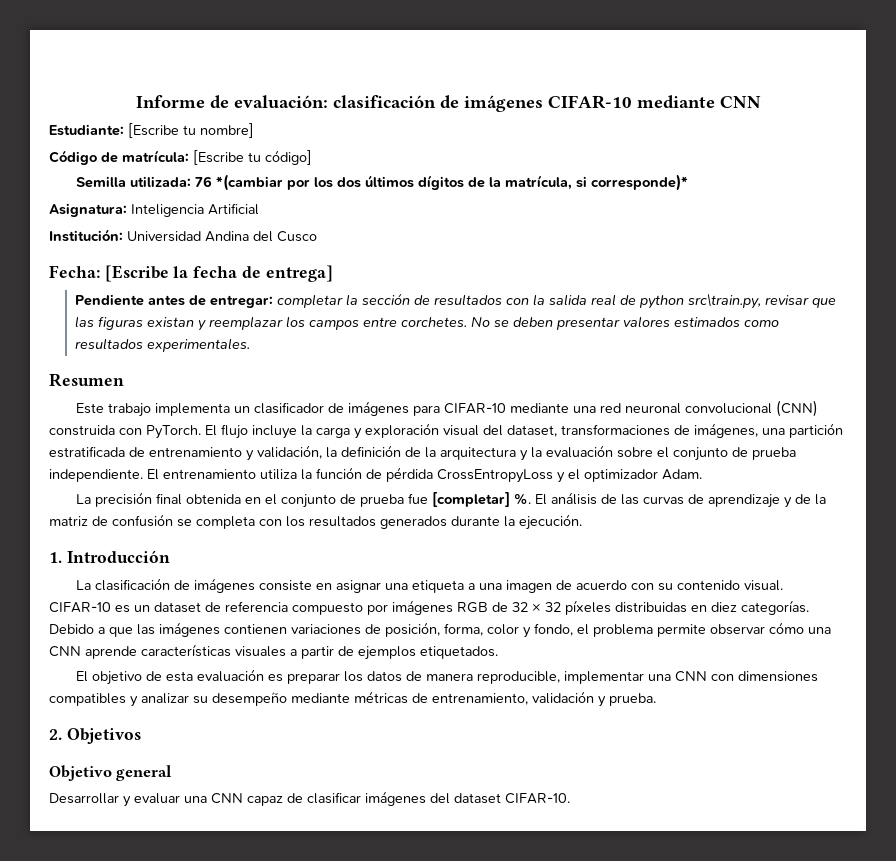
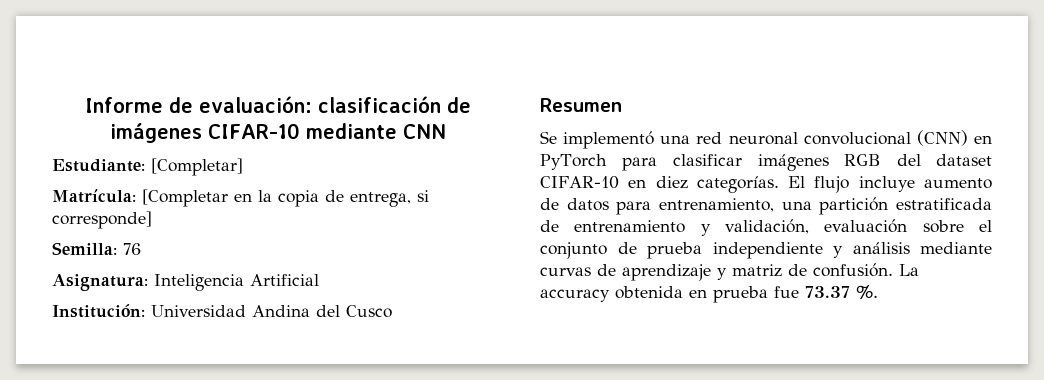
[128,123,254,138] [49,150,312,165] [75,174,688,191] [Escribe tu nombre] // Código de matrícula: [Escribe tu código] // Semilla utilizada: 76 *(cambiar por los dos últimos dígitos de la matrícula, si corresponde)* -> [151,158,243,176] [52,189,429,207] [52,211,152,229] [52,242,141,255] [Completar] // Matrícula: [Completar en la copia de entrega, si corresponde] // Semilla: 76
[49,265,333,282] [74,293,836,309] [74,316,779,331] [74,338,250,352] [49,373,124,387] [75,401,569,417] Fecha: [Escribe la fecha de entrega] // Pendiente antes de entregar: completar la sección de resultados con la salida real de python src\train.py, revisar que las figuras existan y reemplazar los campos entre corchetes. No se deben presentar valores estimados como resultados experimentales. // Resumen // Este trabajo implementa un clasificador de imágenes para CIFAR-10 mediante -> [540,98,622,112] [540,131,655,149] Resumen // Se implementó
[49,423,758,439] construida con PyTorch. El flujo incluye la carga y exploración visual del dataset, transformaciones de imágenes, -> [974,135,992,144] [540,154,992,171] [540,176,992,193] [540,198,774,215] en PyTorch para clasificar imágenes RGB del dataset CIFAR-10 en diez categorías. El flujo incluye aumento de datos para entrenamiento,
[326,445,542,461] la definición de la arquitectura y la -> (809, 226) none
[49,467,702,483] [75,492,826,508] [49,514,582,530] [49,550,170,563] [75,578,783,593] [49,600,809,615] [49,622,831,638] [49,644,498,660] [75,669,818,685] [49,691,656,707] [49,728,141,744] [49,765,173,781] [49,791,570,807] independiente. El entrenamiento utiliza la función de pérdida CrossEntropyLoss y el optimizador Adam. // La precisión final obtenida en el conjunto de prueba fue [completar] %. El análisis de las curvas de aprendizaje y de la matriz de confusión se completa con los resultados generados durante la ejecución. // 1. Introducción // La clasificación de imágenes consiste en asignar una etiqueta a una imagen de acuerdo con su contenido visual. CIFAR-10 es un dataset de referencia compuesto por imágenes RGB de 32 × 32 píxeles distribuidas en diez categorías. Debido a que las imágenes contienen variaciones de posición, forma, color y fondo, el problema permite observar cómo una CNN aprende características visuales a partir de ejemplos etiquetados. // El objetivo de esta evaluación es preparar los datos de manera reproducible, implementar una CNN con dimensiones compatibles y analizar su desempeño mediante métricas de entrenamiento, validación y prueba. // 2. Objetivos // Objetivo general // Desarrollar y evaluar una CNN capaz de clasificar imágenes del dataset CIFAR-10. -> [712,242,992,259] [540,263,919,281] [540,285,878,303] independiente y análisis mediante curvas de aprendizaje y matriz de confusión. La accuracy obtenida en prueba fue 73.37 %.

